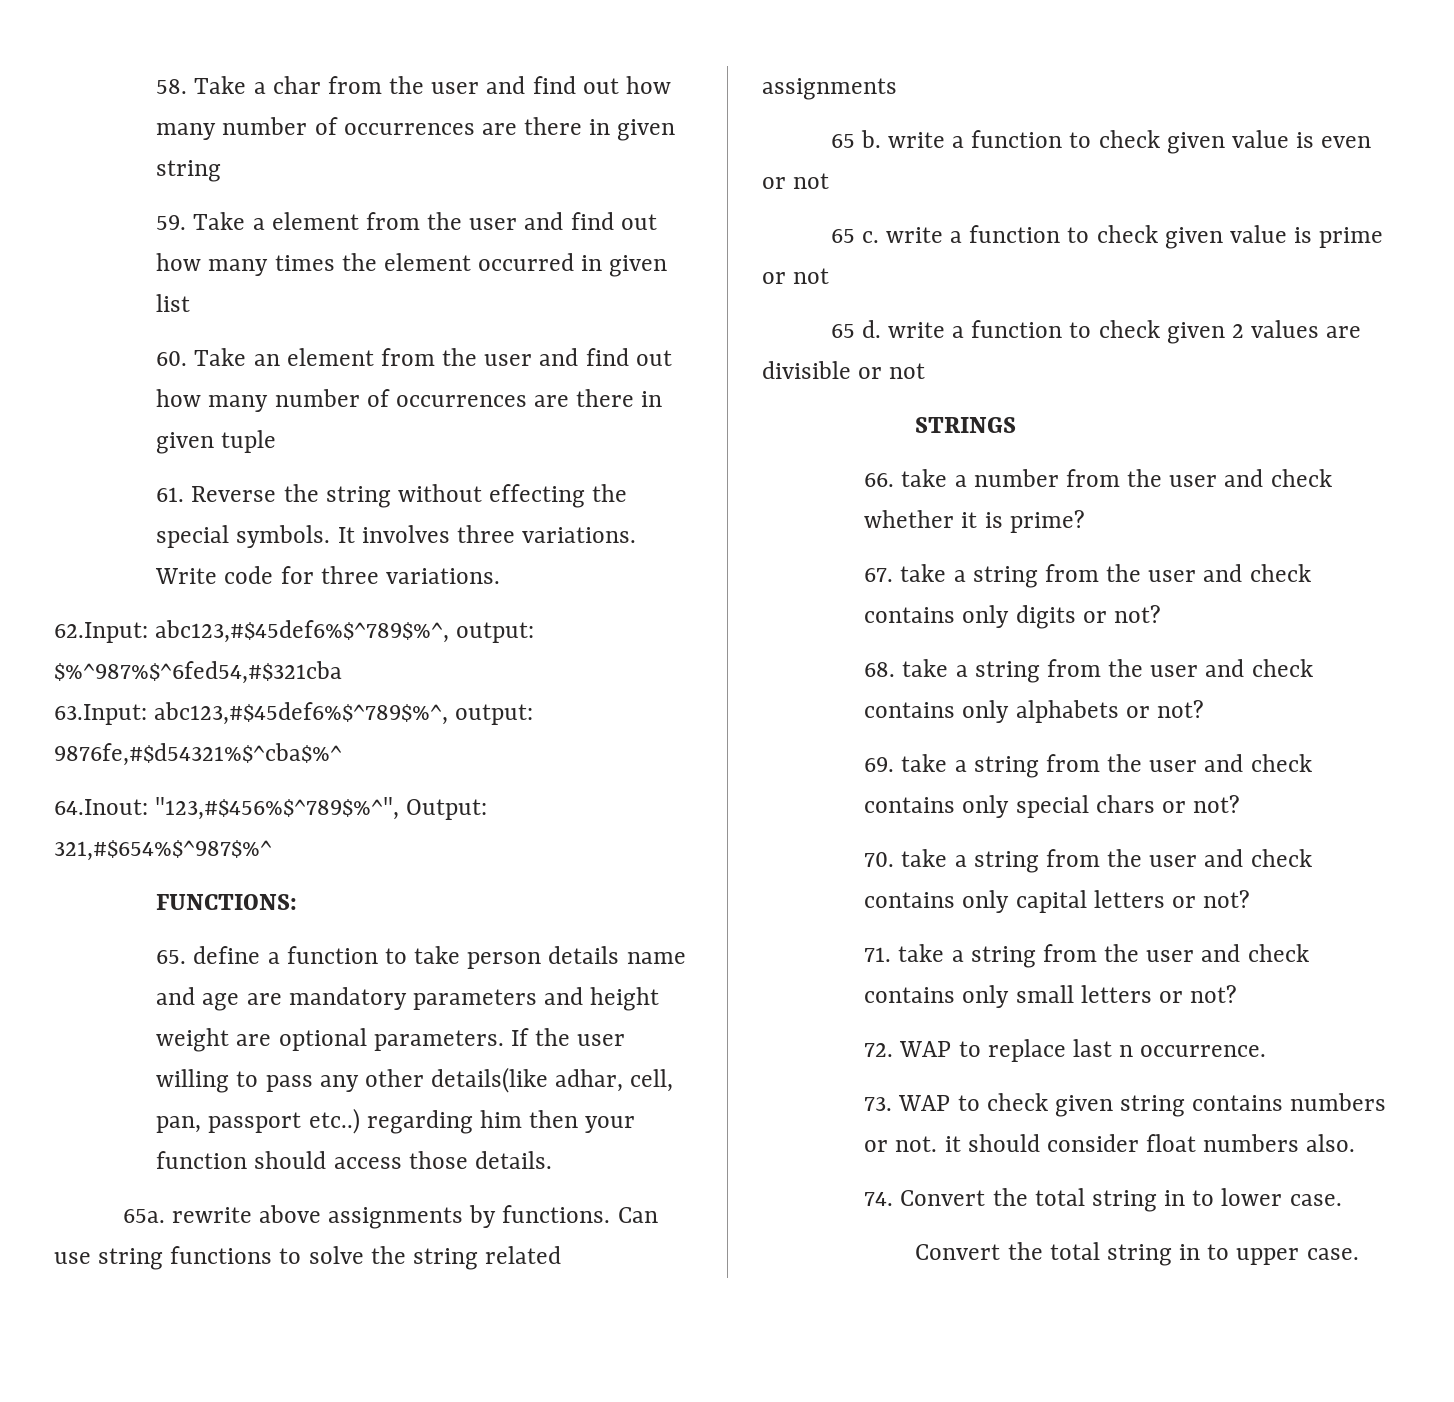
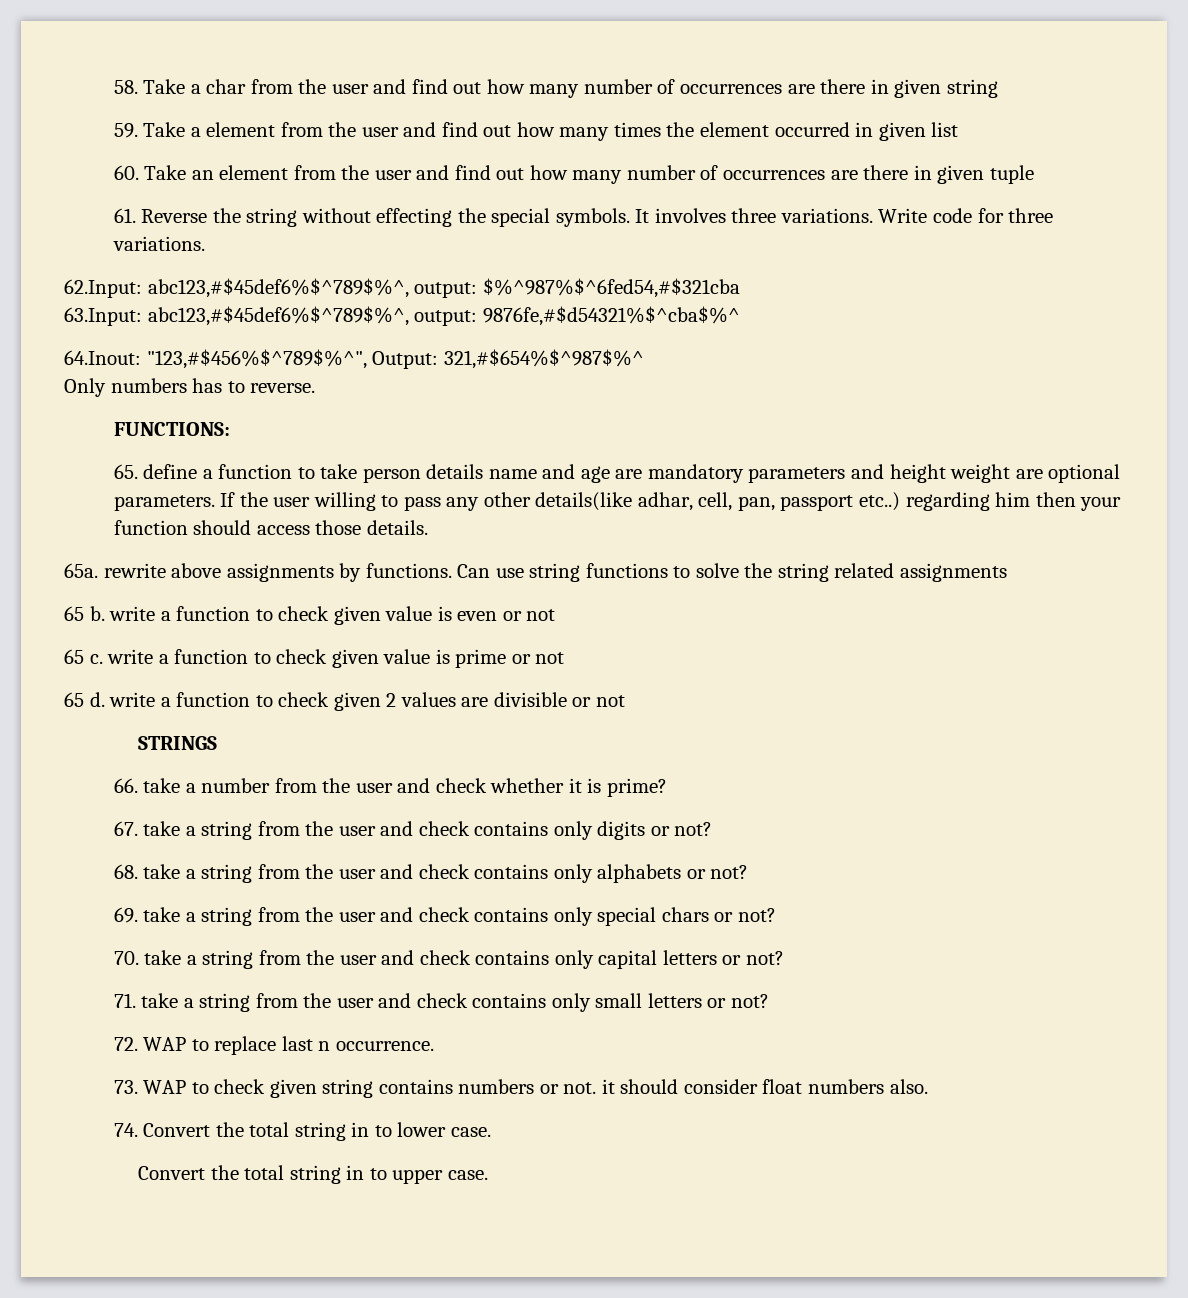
(272, 850) none -> [64,378,316,397] // Only numbers has to reverse.

